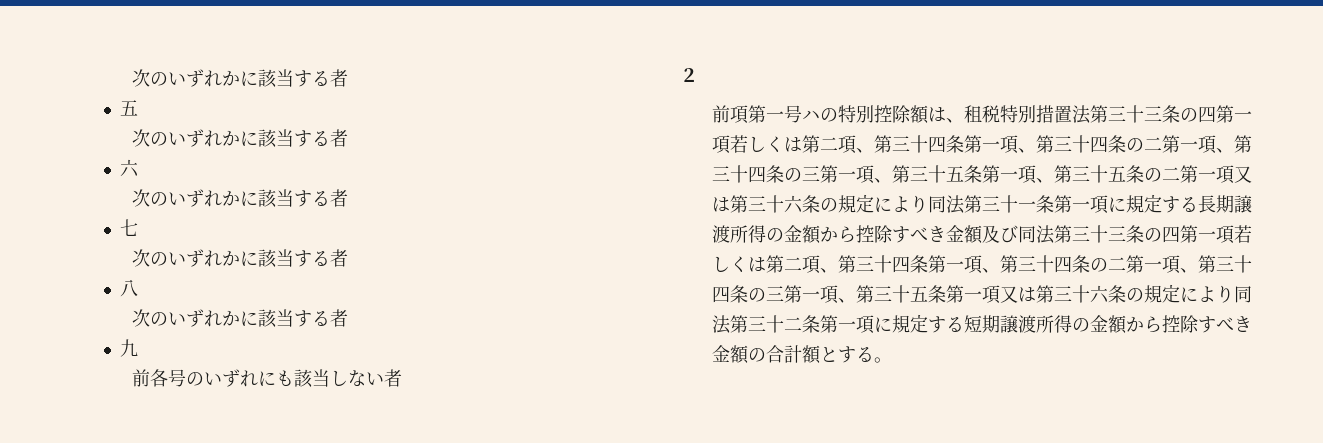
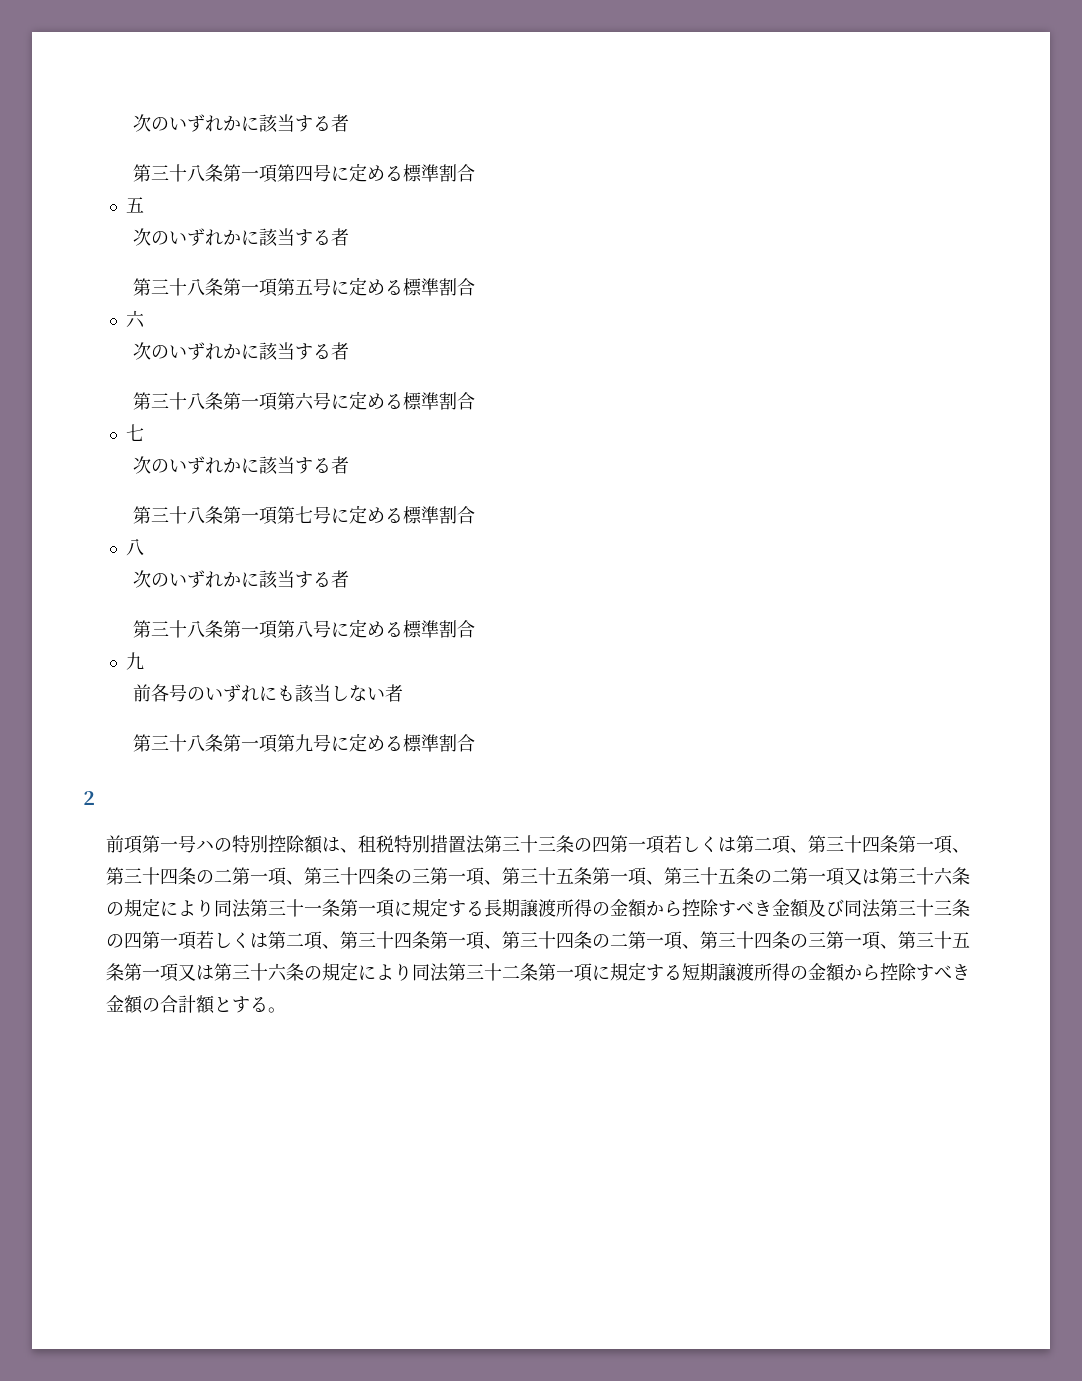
[132,69,349,88] 次のいずれかに該当する者 -> [132,114,349,133] [132,163,475,183] 次のいずれかに該当する者 // 第三十八条第一項第四号に定める標準割合
(349, 138) none -> [132,277,475,297] // 第三十八条第一項第五号に定める標準割合
(349, 198) none -> [132,391,475,411] // 第三十八条第一項第六号に定める標準割合
(349, 258) none -> [132,505,475,525] // 第三十八条第一項第七号に定める標準割合
(349, 318) none -> [132,619,475,639] // 第三十八条第一項第八号に定める標準割合
(403, 378) none -> [132,733,475,753] // 第三十八条第一項第九号に定める標準割合

